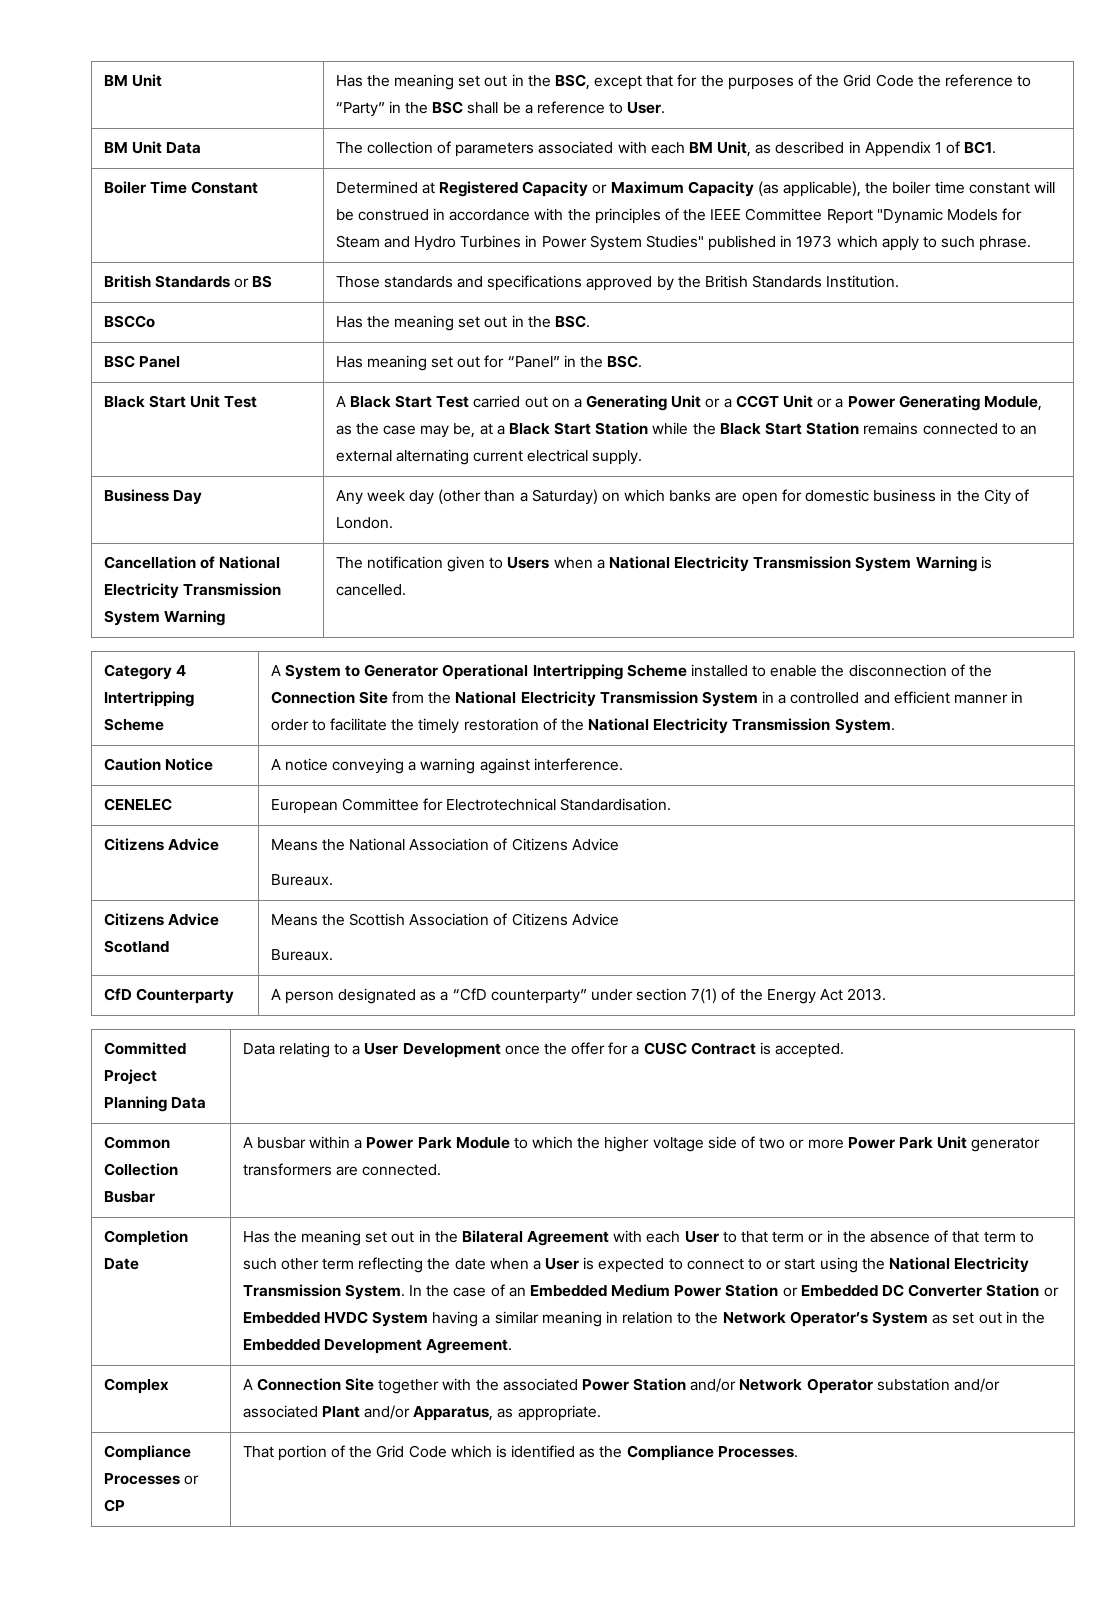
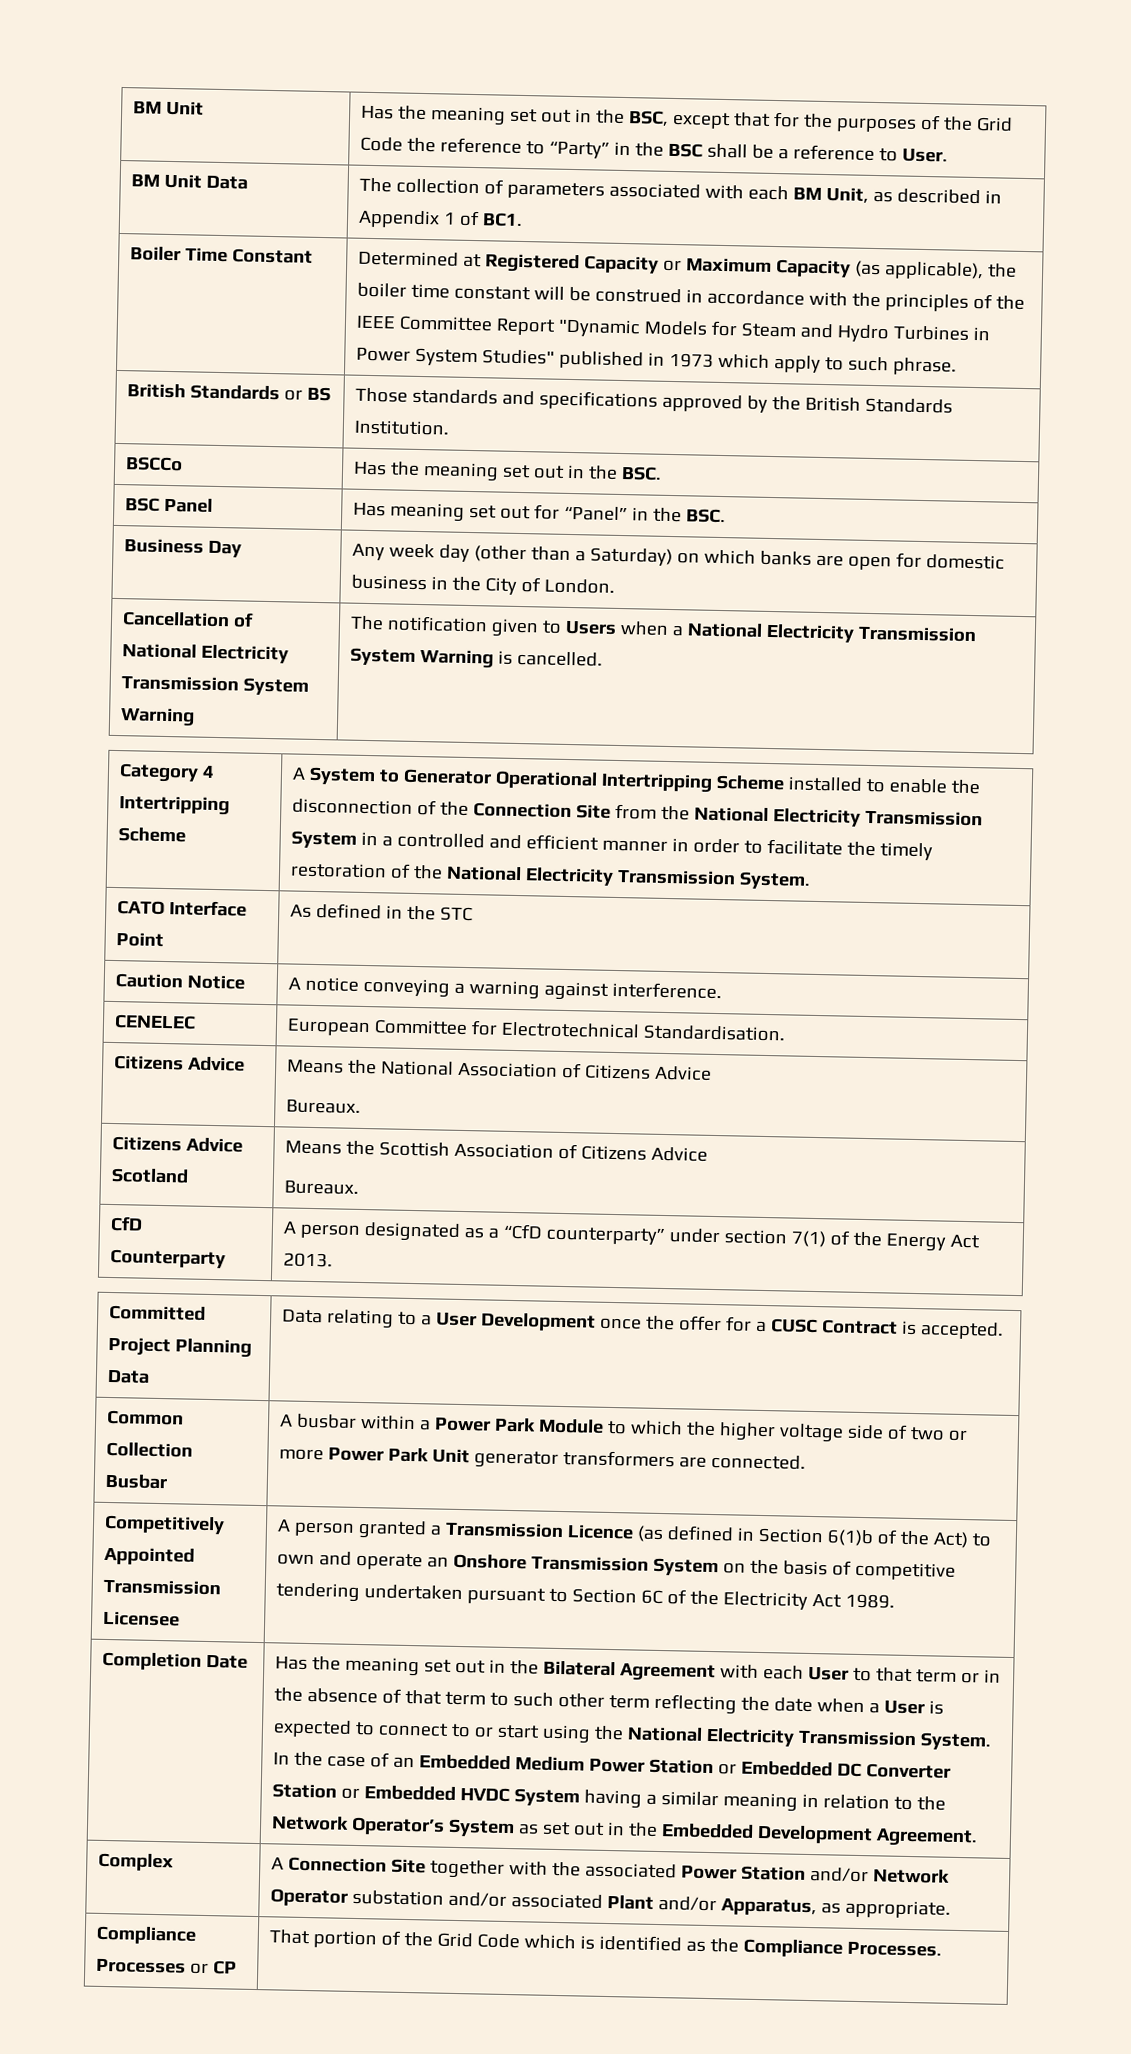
[103,395,258,408] [335,395,1042,411] [335,422,1037,438] [335,449,643,465] // Black Start Unit Test | A Black Start Test carried out on a Generating Unit or a CCGT Unit or a Power Generating Module, as the case may be, at a Black Start Station while the Black Start Station remains connected to an external alternating current electrical supply. -> (726, 516) none
(895, 726) none -> [117,900,248,917] [116,932,165,948] [290,903,474,922] // CATO Interface Point | As defined in the STC
(441, 1170) none -> [104,1514,226,1535] [104,1546,196,1566] [103,1578,222,1596] [103,1610,181,1627] [277,1519,992,1549] [277,1551,956,1581] [276,1582,895,1610] // Competitively Appointed Transmission Licensee | A person granted a Transmission Licence (as defined in Section 6(1)b of the Act) to own and operate an Onshore Transmission System on the basis of competitive tendering undertaken pursuant to Section 6C of the Electricity Act 1989.

